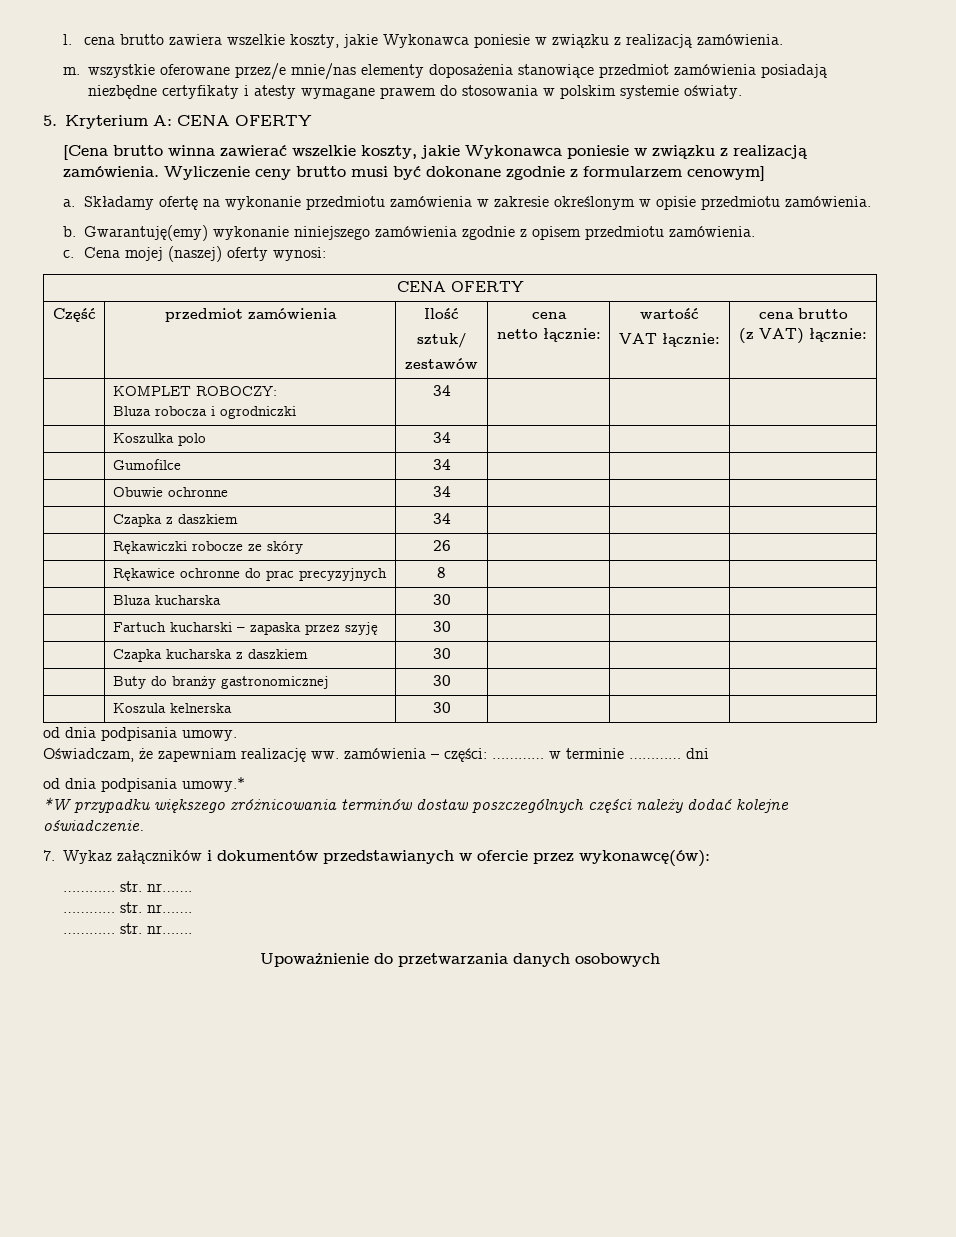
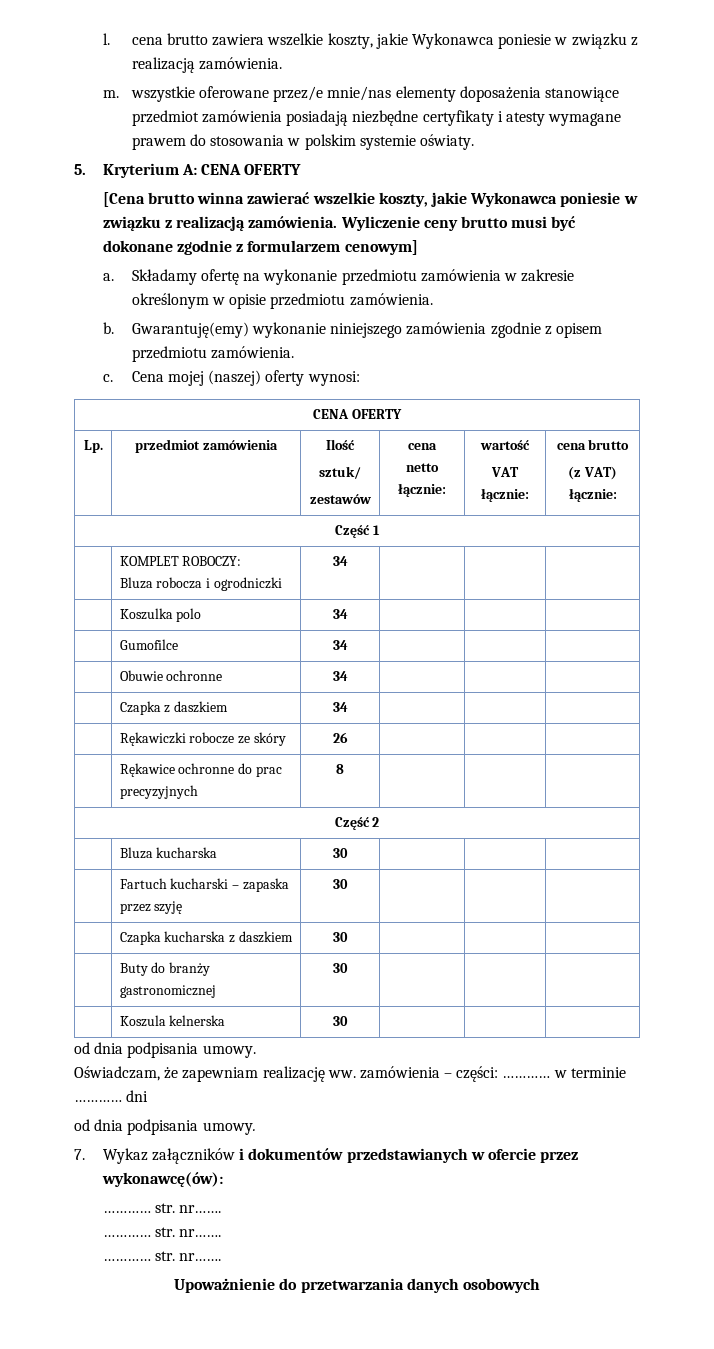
[52,308,96,322] Część -> [83,440,103,453] Lp.
(867, 335) none -> [335,525,380,538] // Część 1
(446, 572) none -> [334,817,380,830] // Część 2
[182,777,245,792] [43,797,789,813] [43,820,144,832] umowy.* // *W przypadku większego zróżnicowania terminów dostaw poszczególnych części należy dodać kolejne oświadczenie. -> [202,1122,256,1135] umowy.

